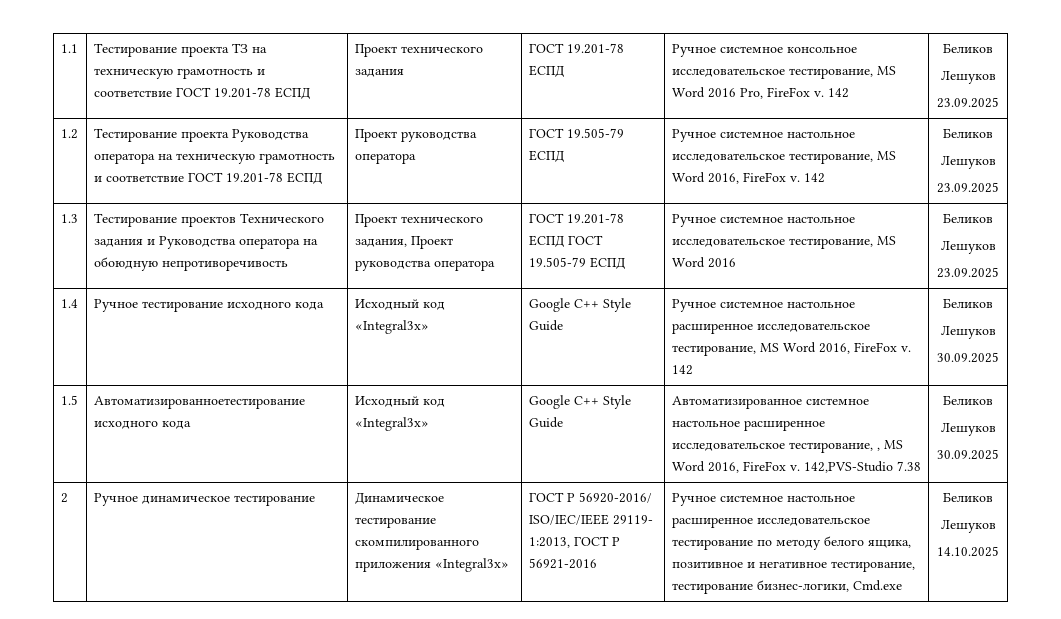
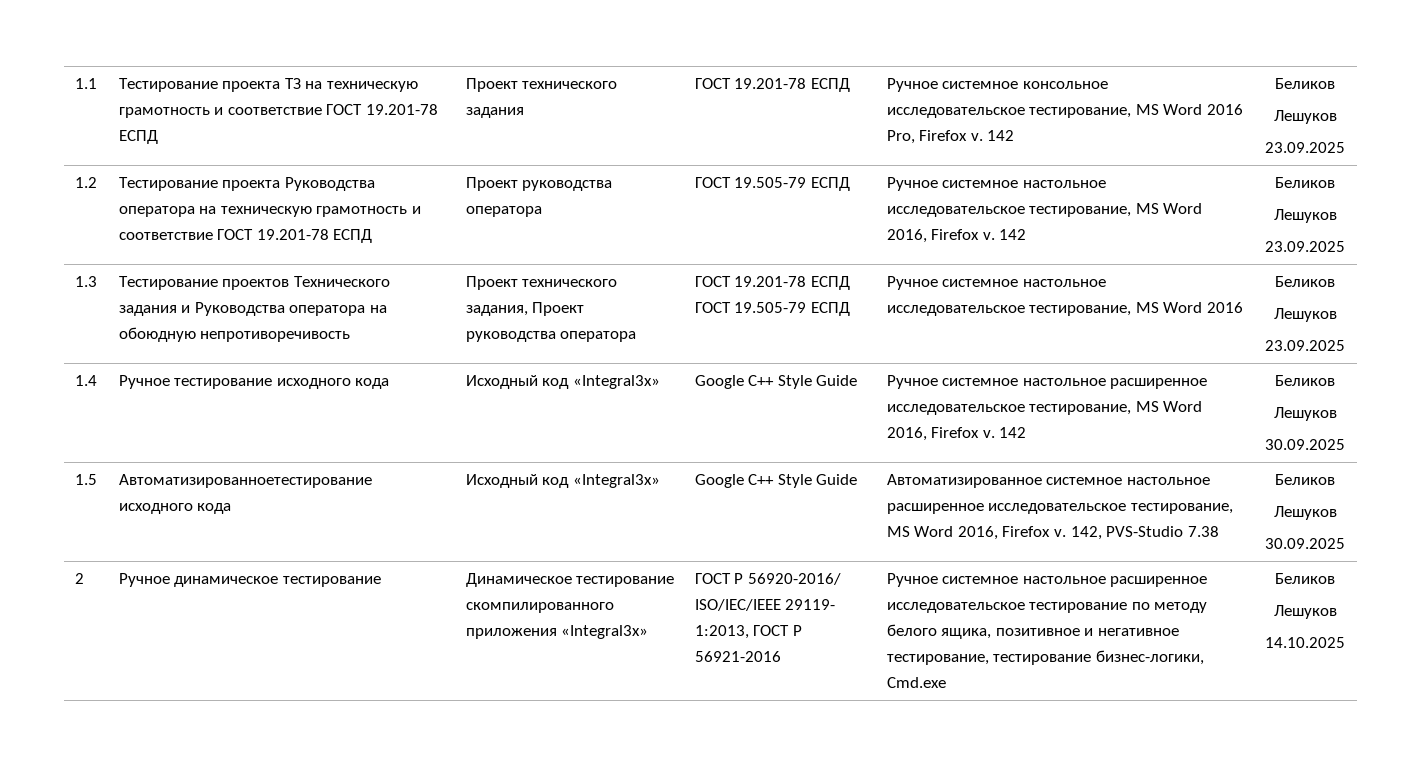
[766,87,810,97] FireFox -> [919,130,968,141] Firefox
[742,172,786,182] FireFox -> [931,229,980,240] Firefox
[853,342,897,352] FireFox -> [931,427,980,438] Firefox
[876,440,903,451] [671,461,893,473] , MS Word 2016, FireFox v. 142,PVS-Studio -> [886,526,1184,540] MS Word 2016, Firefox v. 142, PVS-Studio

